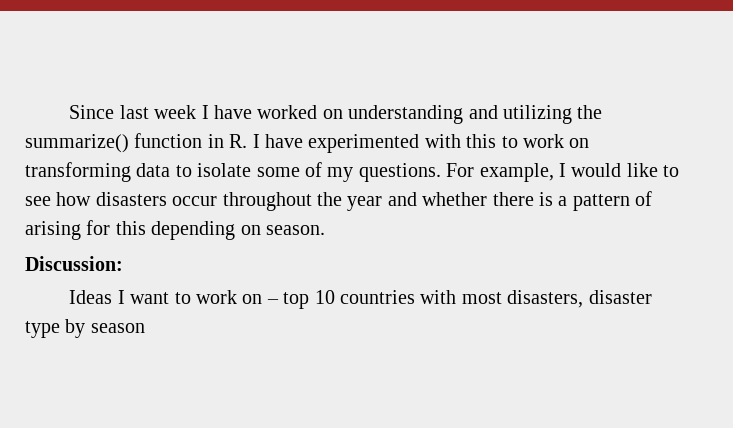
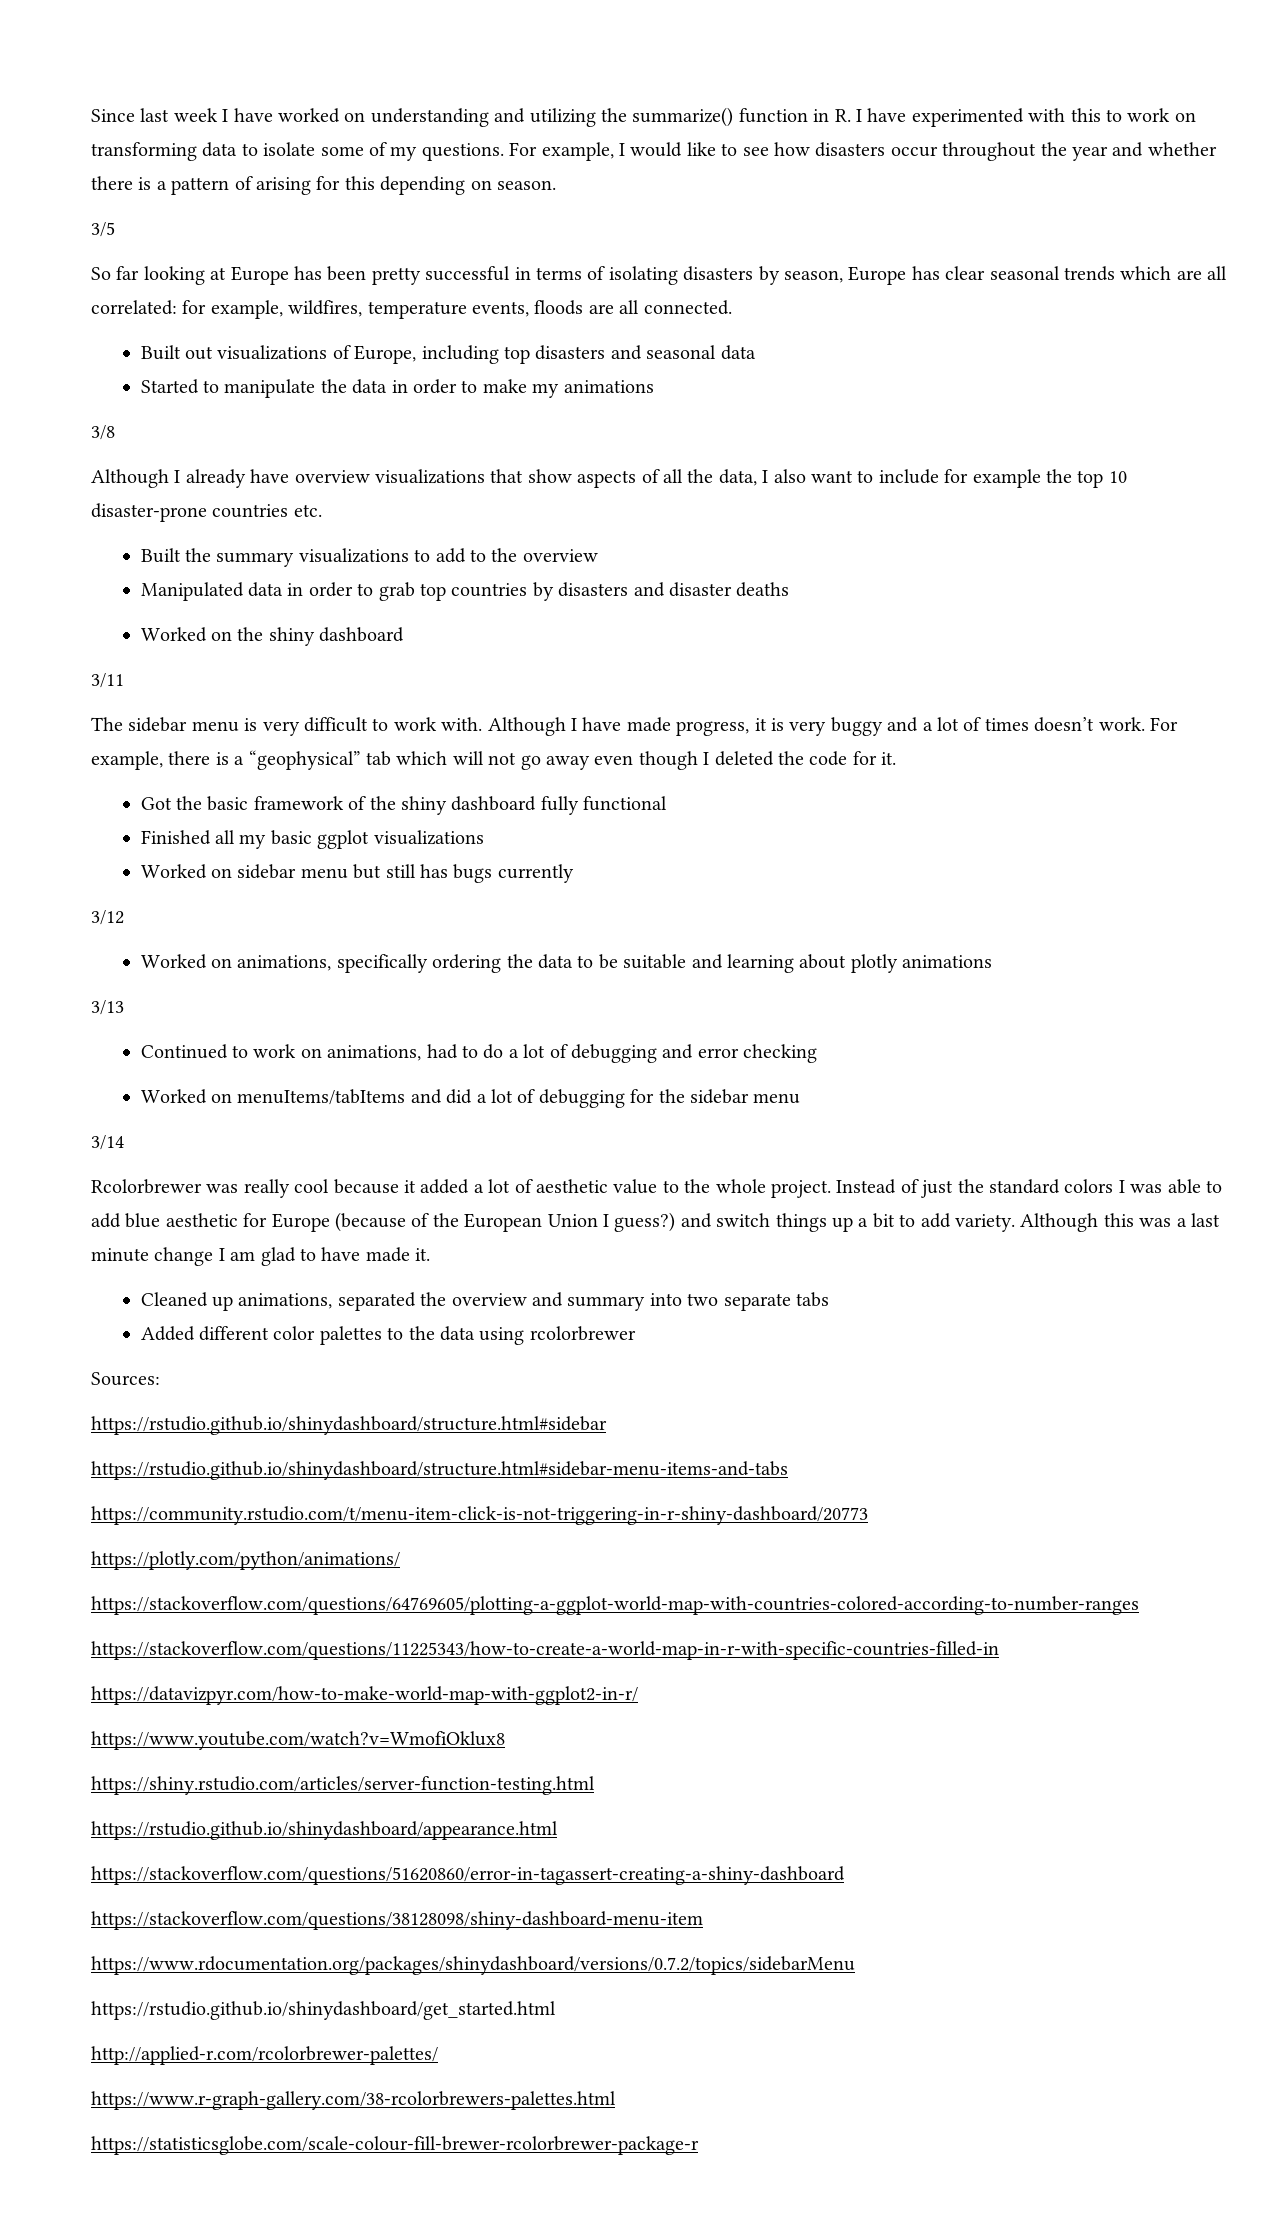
[25,256,123,271] [69,290,652,309] [25,319,145,338] Discussion: // Ideas I want to work on – top 10 countries with most disasters, disaster type by season -> [91,222,115,237] [91,266,1228,285] [91,300,732,319] [140,345,756,364] [140,379,654,398] [91,425,115,440] [91,469,1127,488] [91,503,322,522] [140,548,598,567] [140,582,790,601] [140,627,405,646] [91,673,124,688] [91,717,1178,736] [91,750,897,770] [140,796,668,815] [140,830,484,849] [140,864,574,883] [91,910,124,925] [140,954,993,973] [91,1000,124,1015] [140,1044,818,1063] [140,1089,801,1108] [91,1135,124,1150] [91,1179,1222,1198] [91,1212,1220,1232] [91,1247,431,1266] [140,1292,830,1311] [140,1326,636,1345] [91,1372,160,1386] [91,1416,607,1435] [91,1461,788,1480] [91,1506,868,1525] [91,1551,400,1570] [91,1596,1139,1615] [91,1641,999,1660] [91,1686,638,1705] [91,1731,505,1750] [91,1776,595,1795] [91,1821,558,1840] [91,1866,845,1885] [91,1911,703,1930] [91,1956,855,1975] [91,2001,556,2020] [91,2046,438,2065] [91,2091,616,2110] [91,2136,699,2155] 3/5 // So far looking at Europe has been pretty successful in terms of isolating disasters by season, Europe has clear seasonal trends which are all correlated: for example, wildfires, temperature events, floods are all connected. // Built out visualizations of Europe, including top disasters and seasonal data // Started to manipulate the data in order to make my animations // 3/8 // Although I already have overview visualizations that show aspects of all the data, I also want to include for example the top 10 disaster-prone countries etc. // Built the summary visualizations to add to the overview // Manipulated data in order to grab top countries by disasters and disaster deaths // Worked on the shiny dashboard // 3/11 // The sidebar menu is very difficult to work with. Although I have made progress, it is very buggy and a lot of times doesn’t work. For example, there is a “geophysical” tab which will not go away even though I deleted the code for it. // Got the basic framework of the shiny dashboard fully functional // Finished all my basic ggplot visualizations // Worked on sidebar menu but still has bugs currently // 3/12 // Worked on animations, specifically ordering the data to be suitable and learning about plotly animations // 3/13 // Continued to work on animations, had to do a lot of debugging and error checking // Worked on menuItems/tabItems and did a lot of debugging for the sidebar menu // 3/14 // Rcolorbrewer was really cool because it added a lot of aesthetic value to the whole project. Instead of just the standard colors I was able to add blue aesthetic for Europe (because of the European Union I guess?) and switch things up a bit to add variety. Although this was a last minute change I am glad to have made it. // Cleaned up animations, separated the overview and summary into two separate tabs // Added different color palettes to the data using rcolorbrewer // Sources: // https://rstudio.github.io/shinydashboard/structure.html#sidebar // https://rstudio.github.io/shinydashboard/structure.html#sidebar-menu-items-and-tabs // https://community.rstudio.com/t/menu-item-click-is-not-triggering-in-r-shiny-dashboard/20773 // https://plotly.com/python/animations/ // https://stackoverflow.com/questions/64769605/plotting-a-ggplot-world-map-with-countries-colored-according-to-number-ranges // https://stackoverflow.com/questions/11225343/how-to-create-a-world-map-in-r-with-specific-countries-filled-in // https://datavizpyr.com/how-to-make-world-map-with-ggplot2-in-r/ // https://www.youtube.com/watch?v=WmofiOklux8 // https://shiny.rstudio.com/articles/server-function-testing.html // https://rstudio.github.io/shinydashboard/appearance.html // https://stackoverflow.com/questions/51620860/error-in-tagassert-creating-a-shiny-dashboard // https://stackoverflow.com/questions/38128098/shiny-dashboard-menu-item // https://www.rdocumentation.org/packages/shinydashboard/versions/0.7.2/topics/sidebarMenu // https://rstudio.github.io/shinydashboard/get_started.html // http://applied-r.com/rcolorbrewer-palettes/ // https://www.r-graph-gallery.com/38-rcolorbrewers-palettes.html // https://statisticsglobe.com/scale-colour-fill-brewer-rcolorbrewer-package-r

